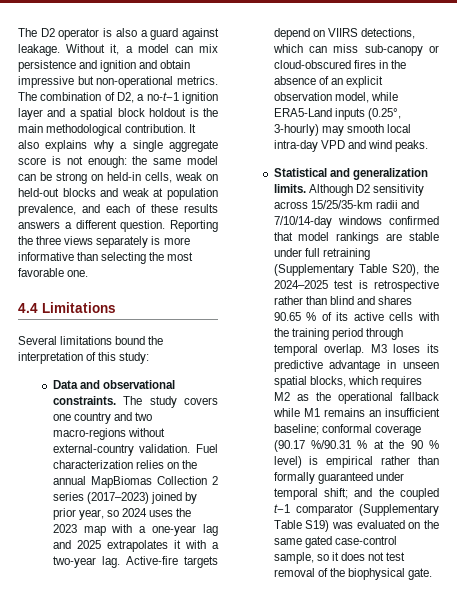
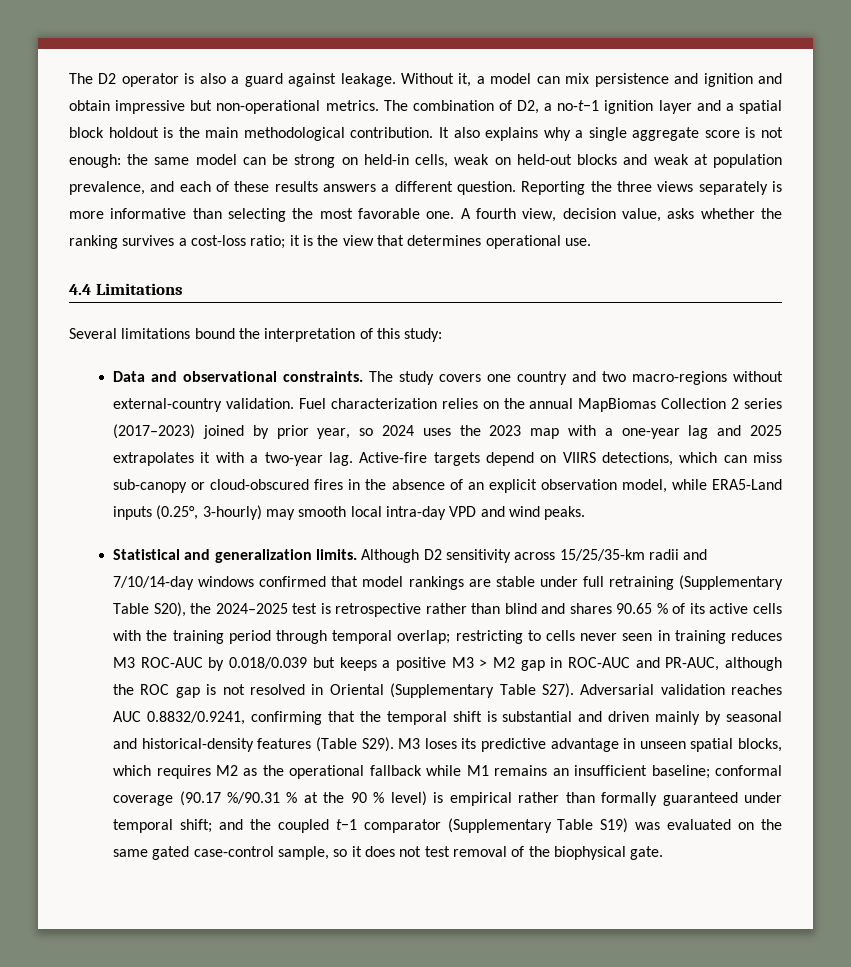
(89, 273) none -> [460,208,783,222] [69,235,591,249] A fourth view, decision value, asks whether the ranking survives a cost-loss ratio; it is the view that determines operational use.
[324,344,365,356] overlap. -> [397,630,782,644] [113,657,782,671] [113,683,782,698] [113,711,782,725] [113,737,394,752] overlap; restricting to cells never seen in training reduces M3 ROC-AUC by 0.018/0.039 but keeps a positive M3 > M2 gap in ROC-AUC and PR-AUC, although the ROC gap is not resolved in Oriental (Supplementary Table S27). Adversarial validation reaches AUC 0.8832/0.9241, confirming that the temporal shift is substantial and driven mainly by seasonal and historical-density features (Table S29).

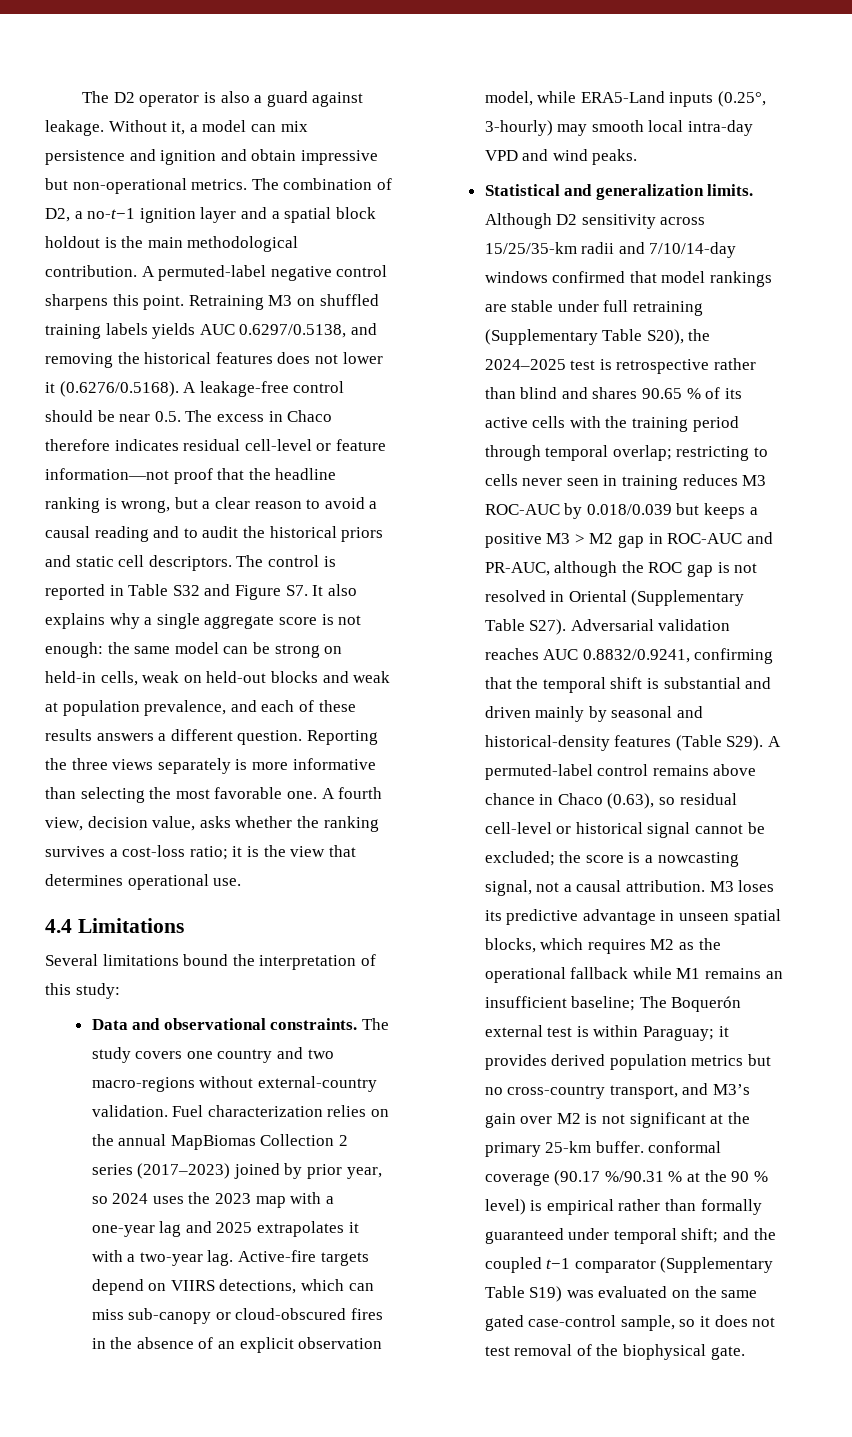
(434, 132) none -> [141,265,388,281] [45,294,379,310] [45,323,377,339] [45,352,383,368] [45,381,345,397] [45,410,333,422] [45,439,386,451] [45,468,337,484] [45,497,378,513] [45,526,384,542] [45,555,336,571] [45,584,308,600] A permuted-label negative control sharpens this point. Retraining M3 on shuffled training labels yields AUC 0.6297/0.5138, and removing the historical features does not lower it (0.6276/0.5168). A leakage-free control should be near 0.5. The excess in Chaco therefore indicates residual cell-level or feature information—not proof that the headline ranking is wrong, but a clear reason to avoid a causal reading and to audit the historical priors and static cell descriptors. The control is reported in Table S32 and Figure S7.
(394, 744) none -> [768,736,782,747] [484,764,757,780] [484,793,737,809] [484,822,765,838] [484,851,739,867] [484,880,706,896] A permuted-label control remains above chance in Chaco (0.63), so residual cell-level or historical signal cannot be excluded; the score is a nowcasting signal, not a causal attribution.
(710, 772) none -> [639,996,742,1012] [484,1025,729,1041] [484,1054,772,1070] [484,1083,751,1099] [484,1112,750,1128] [484,1141,644,1157] The Boquerón external test is within Paraguay; it provides derived population metrics but no cross-country transport, and M3’s gain over M2 is not significant at the primary 25-km buffer.

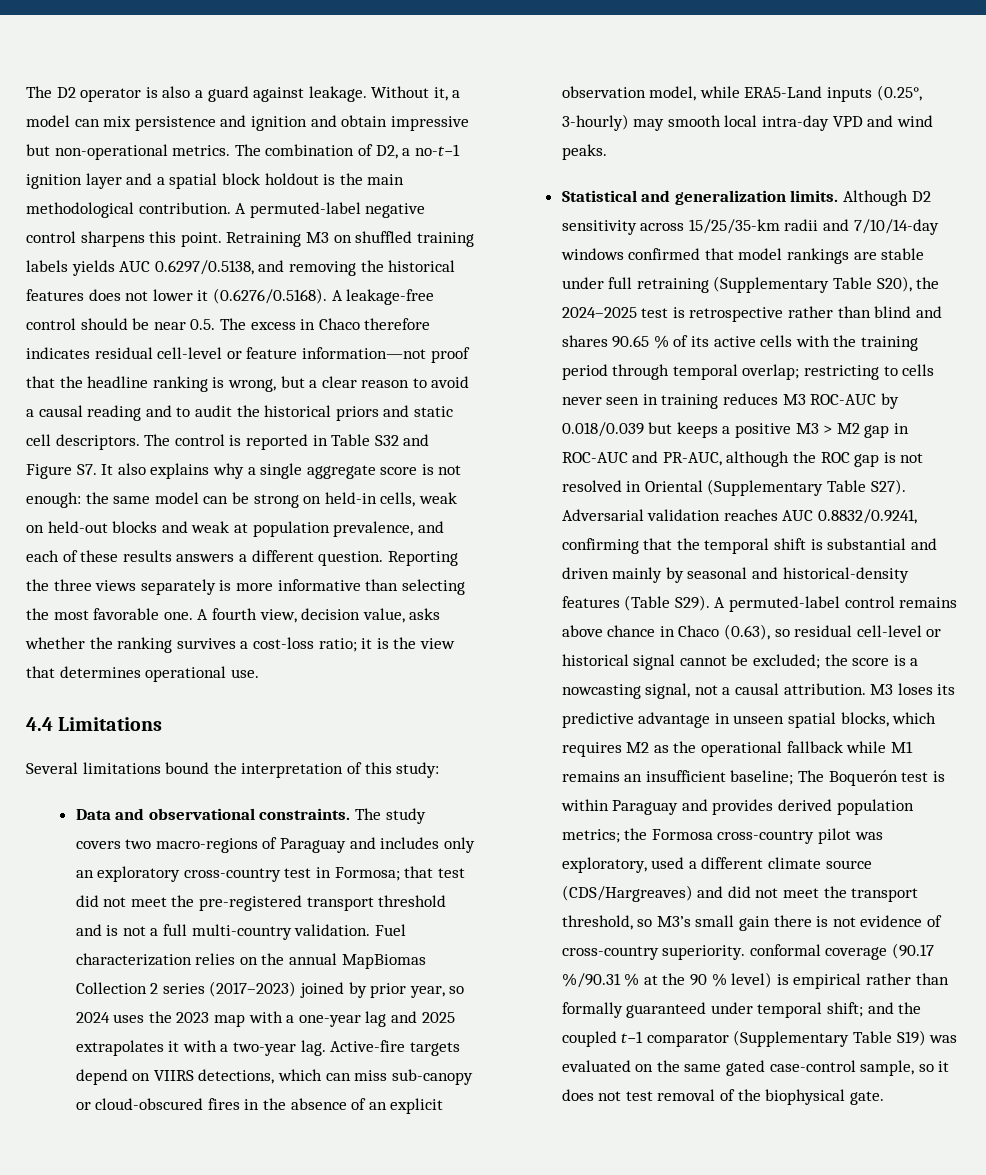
[186,1047,334,1063] [91,1076,377,1092] one country and two macro-regions without external-country -> [125,837,475,853] [75,866,465,882] [75,895,447,911] [75,924,292,940] two macro-regions of Paraguay and includes only an exploratory cross-country test in Formosa; that test did not meet the pre-registered transport threshold and is not a full multi-country
[484,1025,543,1037] external -> (898, 778) none
[643,1026,729,1041] Paraguay; it -> [612,799,708,815] Paraguay and
[691,1054,772,1066] [484,1083,751,1099] [484,1112,750,1128] [484,1141,644,1157] metrics but no cross-country transport, and M3’s gain over M2 is not significant at the primary 25-km buffer. -> [561,828,883,844] [561,857,872,873] [561,885,919,902] [561,915,942,931] [561,945,746,960] metrics; the Formosa cross-country pilot was exploratory, used a different climate source (CDS/Hargreaves) and did not meet the transport threshold, so M3’s small gain there is not evidence of cross-country superiority.

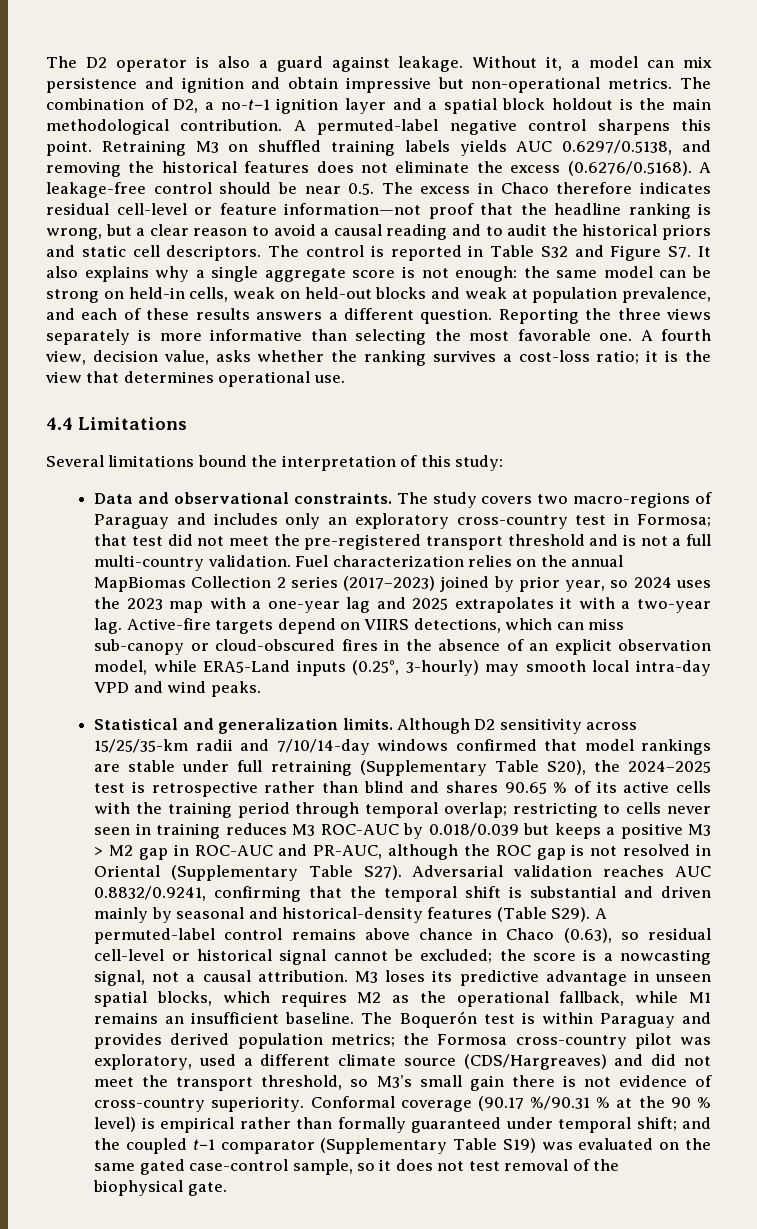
[152,289,209,301] lower it -> [395,161,561,173] eliminate the excess
[786,741,843,753] fallback -> [559,991,625,1006] fallback,
[730,770,794,785] baseline; -> [285,1012,355,1024] baseline.
[749,944,821,956] conformal -> [310,1096,395,1108] Conformal

